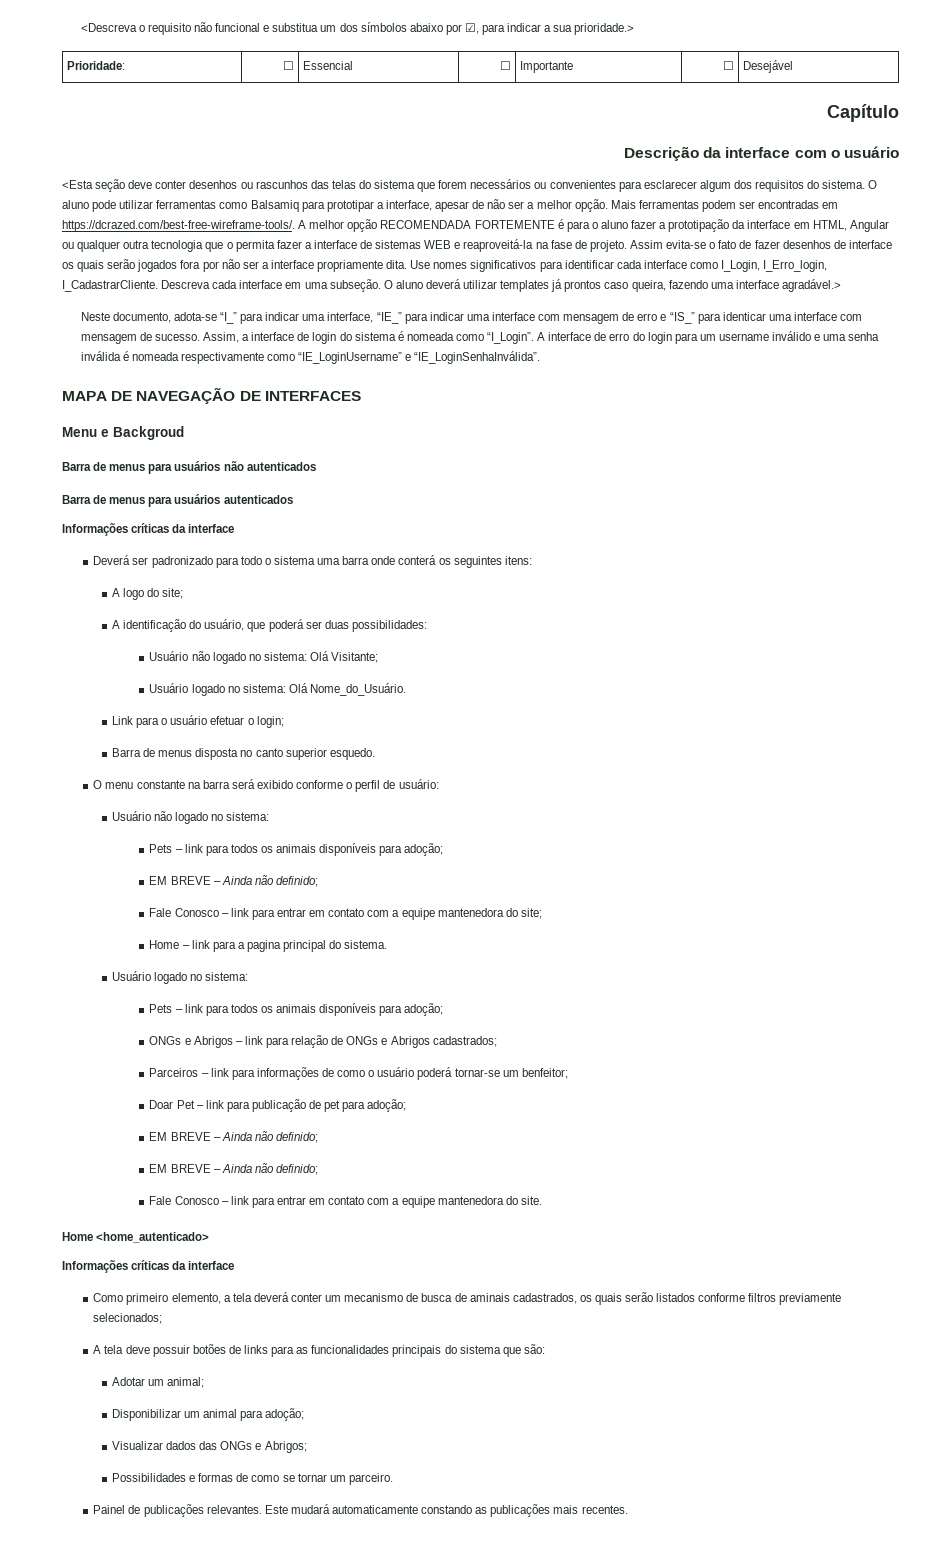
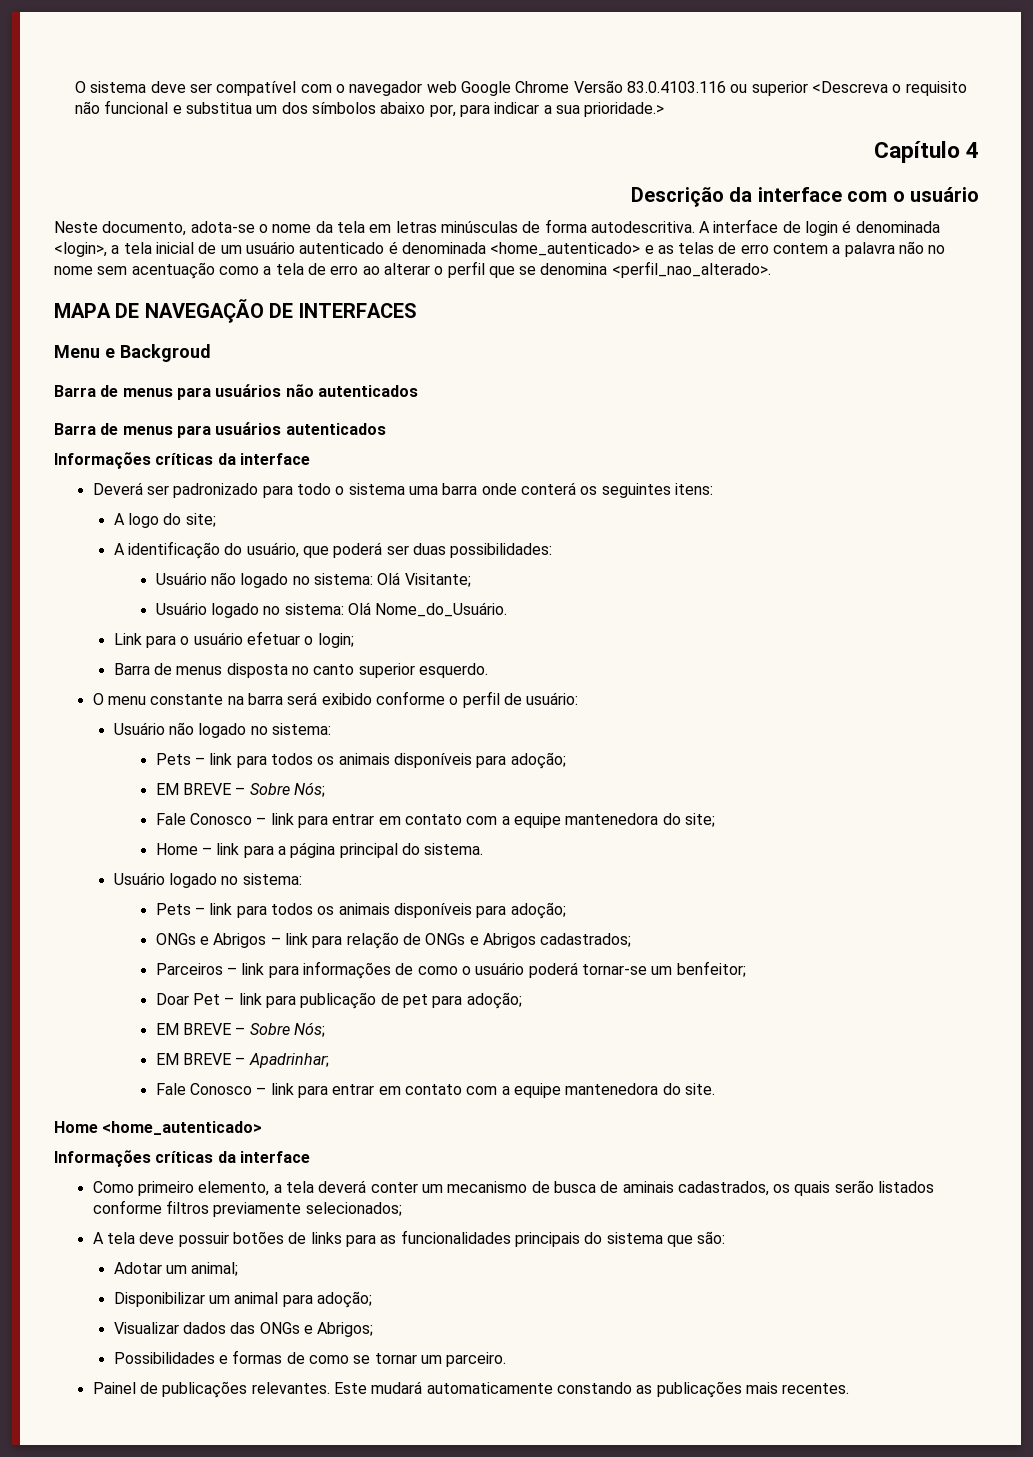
(80, 27) none -> [75,80,808,96] O sistema deve ser compatível com o navegador web Google Chrome Versão 83.0.4103.116 ou superior
[445,23,479,35] por ☑, -> [429,104,456,117] por,
[66,61,125,70] [283,61,295,70] [302,61,353,70] [500,61,512,70] [519,61,573,73] [723,61,735,70] [742,60,793,73] // Prioridade: | ☐ | Essencial | ☐ | Importante | ☐ | Desejável -> (665, 109) none
(899, 113) none -> [966,142,979,158] 4
[62,179,878,192] [62,199,839,212] [62,219,889,232] [62,239,892,252] [62,259,828,272] [62,279,841,292] [80,312,863,324] [80,331,880,344] [80,351,541,364] <Esta seção deve conter desenhos ou rascunhos das telas do sistema que forem necessários ou convenientes para esclarecer algum dos requisitos do sistema. O aluno pode utilizar ferramentas como Balsamiq para prototipar a interface, apesar de não ser a melhor opção. Mais ferramentas podem ser encontradas em https://dcrazed.com/best-free-wireframe-tools/. A melhor opção RECOMENDADA FORTEMENTE é para o aluno fazer a prototipação da interface em HTML, Angular ou qualquer outra tecnologia que o permita fazer a interface de sistemas WEB e reaproveitá-la na fase de projeto. Assim evita-se o fato de fazer desenhos de interface os quais serão jogados fora por não ser a interface propriamente dita. Use nomes significativos para identificar cada interface como I_Login, I_Erro_login, I_CadastrarCliente. Descreva cada interface em uma subseção. O aluno deverá utilizar templates já prontos caso queira, fazendo uma interface agradável.> // Neste documento, adota-se “I_” para indicar uma interface, “IE_” para indicar uma interface com mensagem de erro e “IS_” para identicar uma interface com mensagem de sucesso. Assim, a interface de login do sistema é nomeada como “I_Login”. A interface de erro do login para um username inválido e uma senha inválida é nomeada respectivamente como “IE_LoginUsername” e “IE_LoginSenhaInválida”. -> [54,219,940,236] [54,241,946,257] [54,261,771,279] Neste documento, adota-se o nome da tela em letras minúsculas de forma autodescritiva. A interface de login é denominada <login>, a tela inicial de um usuário autenticado é denominada <home_autenticado> e as telas de erro contem a palavra não no nome sem acentuação como a tela de erro ao alterar o perfil que se denomina <perfil_nao_alterado>.
[329,748,375,760] esquedo. -> [418,663,488,678] esquerdo.
[221,875,318,887] Ainda não definido; -> [249,782,326,797] Sobre Nós;
[246,940,281,952] pagina -> [290,842,336,858] página
[221,1131,318,1143] [149,1163,318,1175] Ainda não definido; // EM BREVE – Ainda não definido; -> [249,1022,326,1037] [155,1053,329,1068] Sobre Nós; // EM BREVE – Apadrinhar;

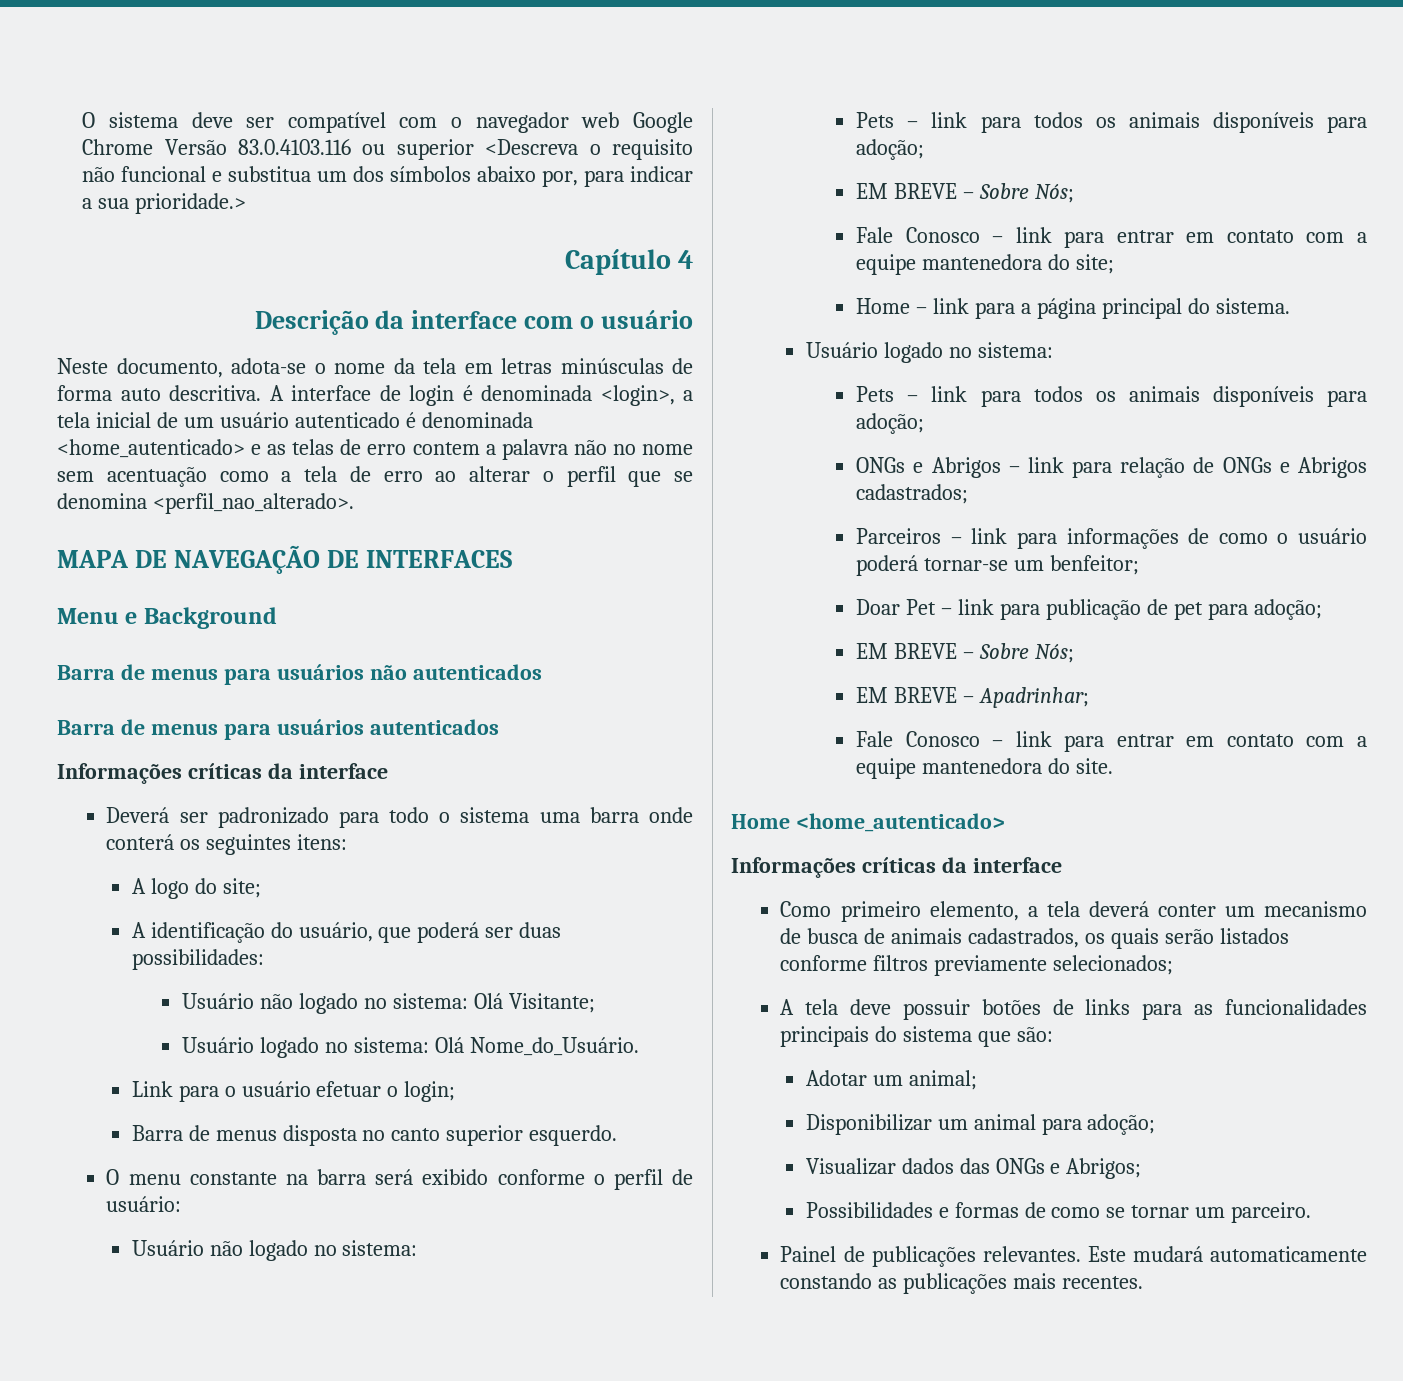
[590,221,695,233] autodescritiva. -> [120,385,261,401] auto descritiva.
[120,344,211,362] Backgroud -> [143,607,277,629] Background
[622,1181,674,1193] aminais -> [891,928,963,944] animais

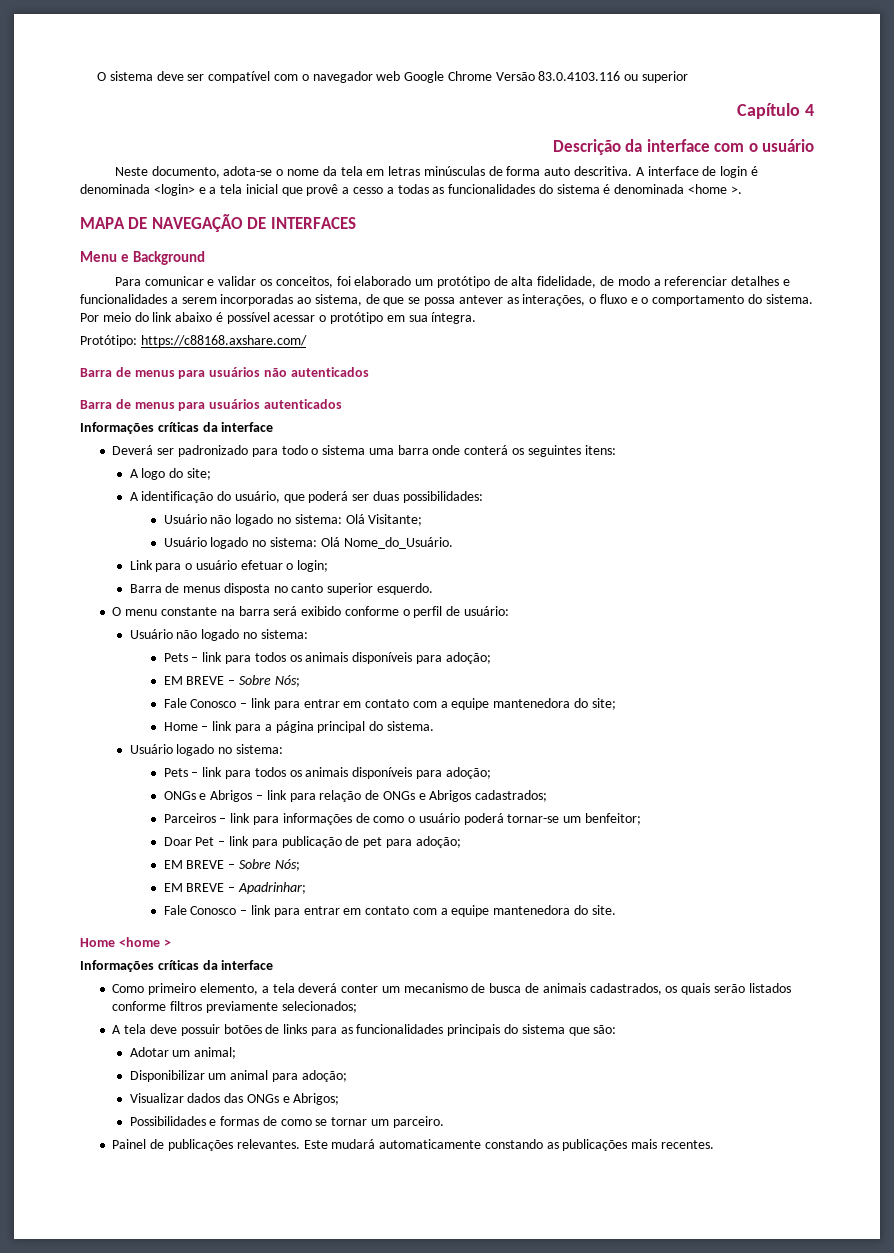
[485,139,693,160] [82,166,693,187] [82,193,247,214] <Descreva o requisito não funcional e substitua um dos símbolos abaixo por, para indicar a sua prioridade.> -> (688, 77) none
[600,385,675,406] <login>, -> [153,184,206,196] <login> e
[156,412,533,428] [57,439,693,460] [57,466,693,487] [57,493,354,514] de um usuário autenticado é denominada <home_autenticado> e as telas de erro contem a palavra não no nome sem acentuação como a tela de erro ao alterar o perfil que se denomina <perfil_nao_alterado>. -> [281,184,742,196] que provê a cesso a todas as funcionalidades do sistema é denominada <home >.
(277, 618) none -> [114,276,790,288] [80,294,813,306] [80,312,477,324] [80,335,307,347] // Para comunicar e validar os conceitos, foi elaborado um protótipo de alta fidelidade, de modo a referenciar detalhes e funcionalidades a serem incorporadas ao sistema, de que se possa antever as interações, o fluxo e o comportamento do sistema. Por meio do link abaixo é possível acessar o protótipo em sua íntegra. // Protótipo: https://c88168.axshare.com/
[795,813,1005,832] <home_autenticado> -> [118,937,171,947] <home >

